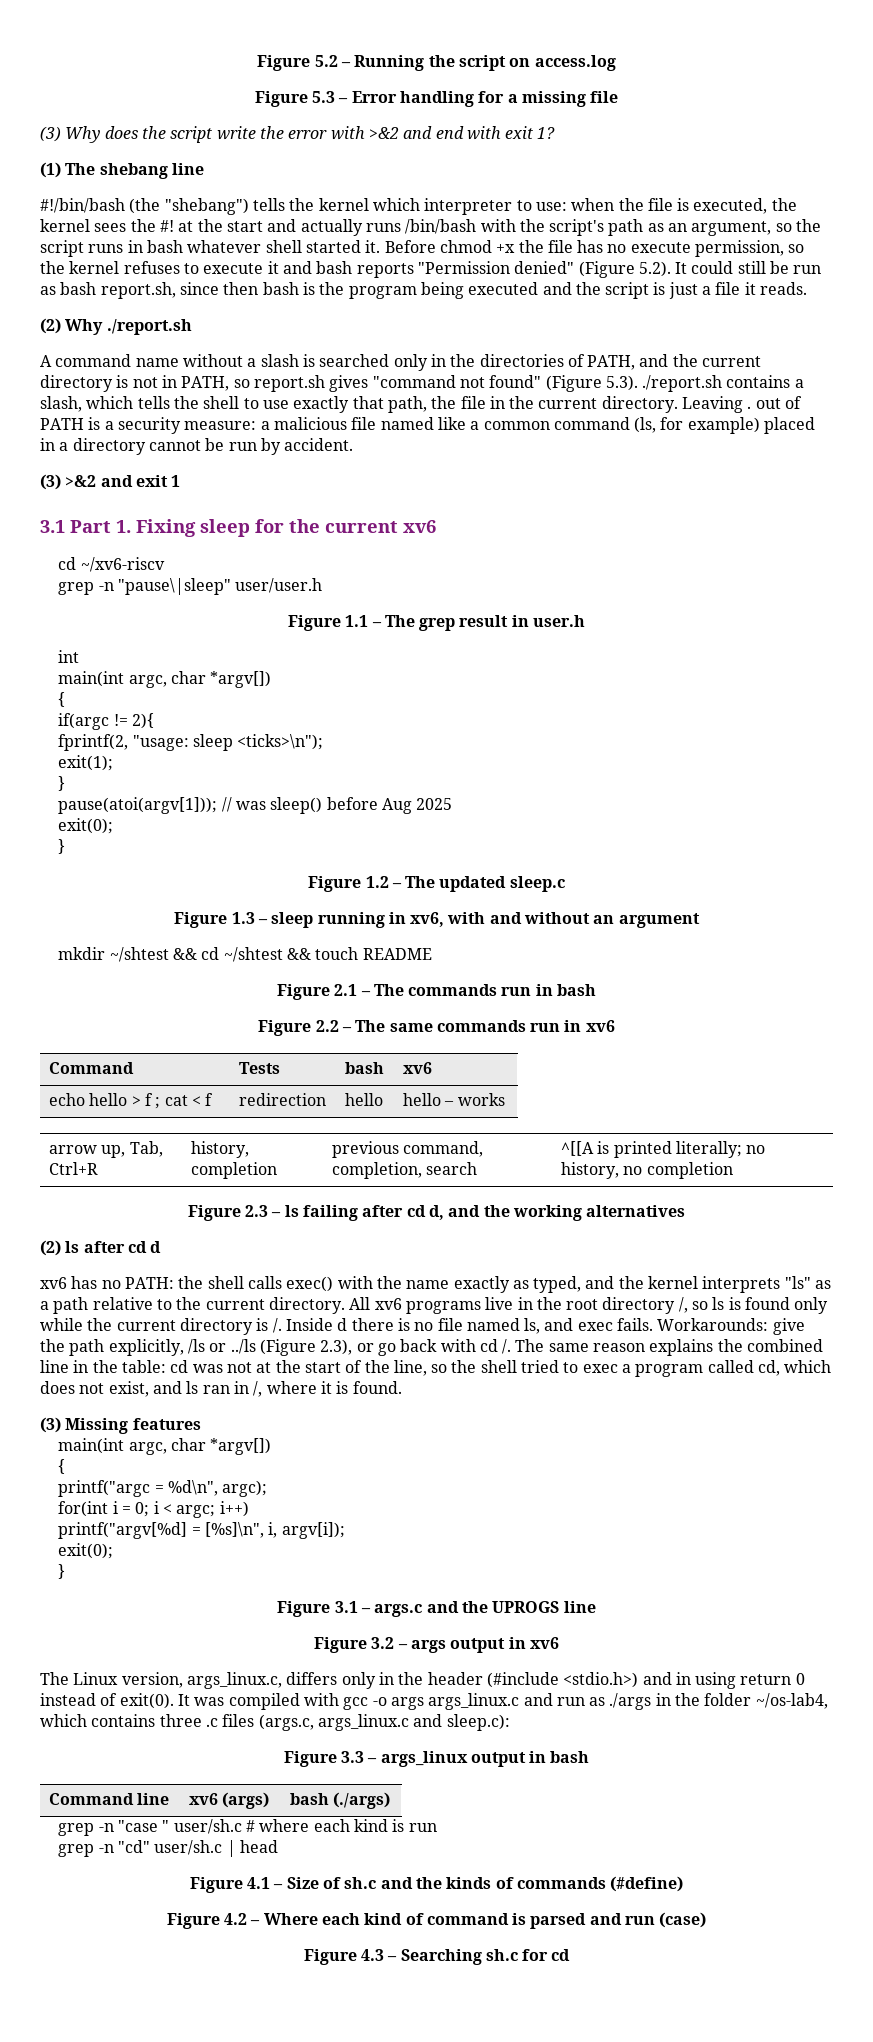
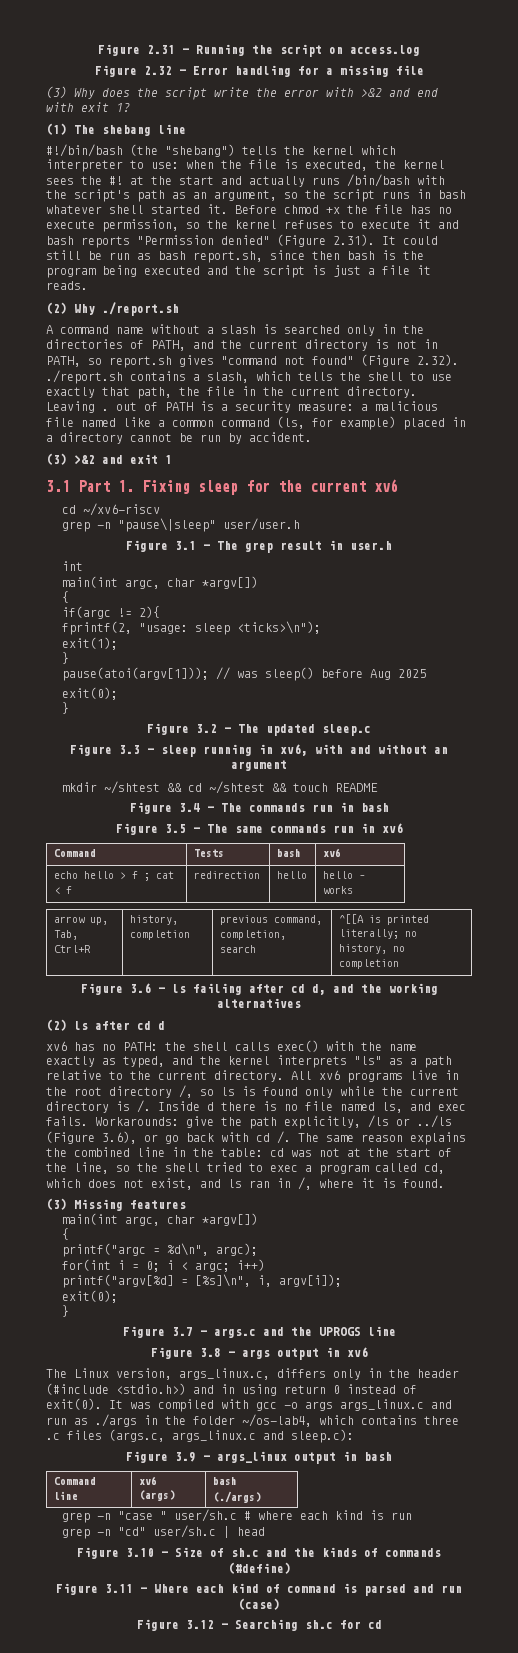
[257,55,338,71] Figure 5.2 -> [98,44,175,56] Figure 2.31
[312,91,336,103] 5.3 -> [143,66,172,75] 2.32
[638,261,671,277] 5.2). -> [333,234,375,246] 2.31).
[605,375,638,391] 5.3). -> [417,354,459,366] 2.32).
[345,615,369,627] 1.1 -> [175,541,196,550] 3.1
[365,876,389,888] 1.2 -> [196,724,217,733] 3.2
[231,912,255,924] 1.3 -> [119,745,140,754] 3.3
[334,984,358,996] 2.1 -> [178,803,200,812] 3.4
[315,1020,339,1032] 2.2 -> [164,824,186,833] 3.5
[245,1205,269,1217] 2.3 -> [129,983,151,993] 3.6
[320,1339,353,1355] 2.3), -> [102,1131,137,1144] 3.6),
[334,1601,358,1613] 3.1 -> [171,1327,193,1336] 3.7
[371,1637,395,1649] 3.2 -> [199,1348,221,1357] 3.8
[340,1751,364,1763] 3.3 -> [175,1452,196,1462] 3.9
[247,1877,271,1889] 4.1 -> [126,1548,154,1557] 3.10
[223,1913,247,1925] 4.2 -> [105,1584,133,1593] 3.11
[360,1949,384,1961] 4.3 -> [185,1620,214,1629] 3.12

